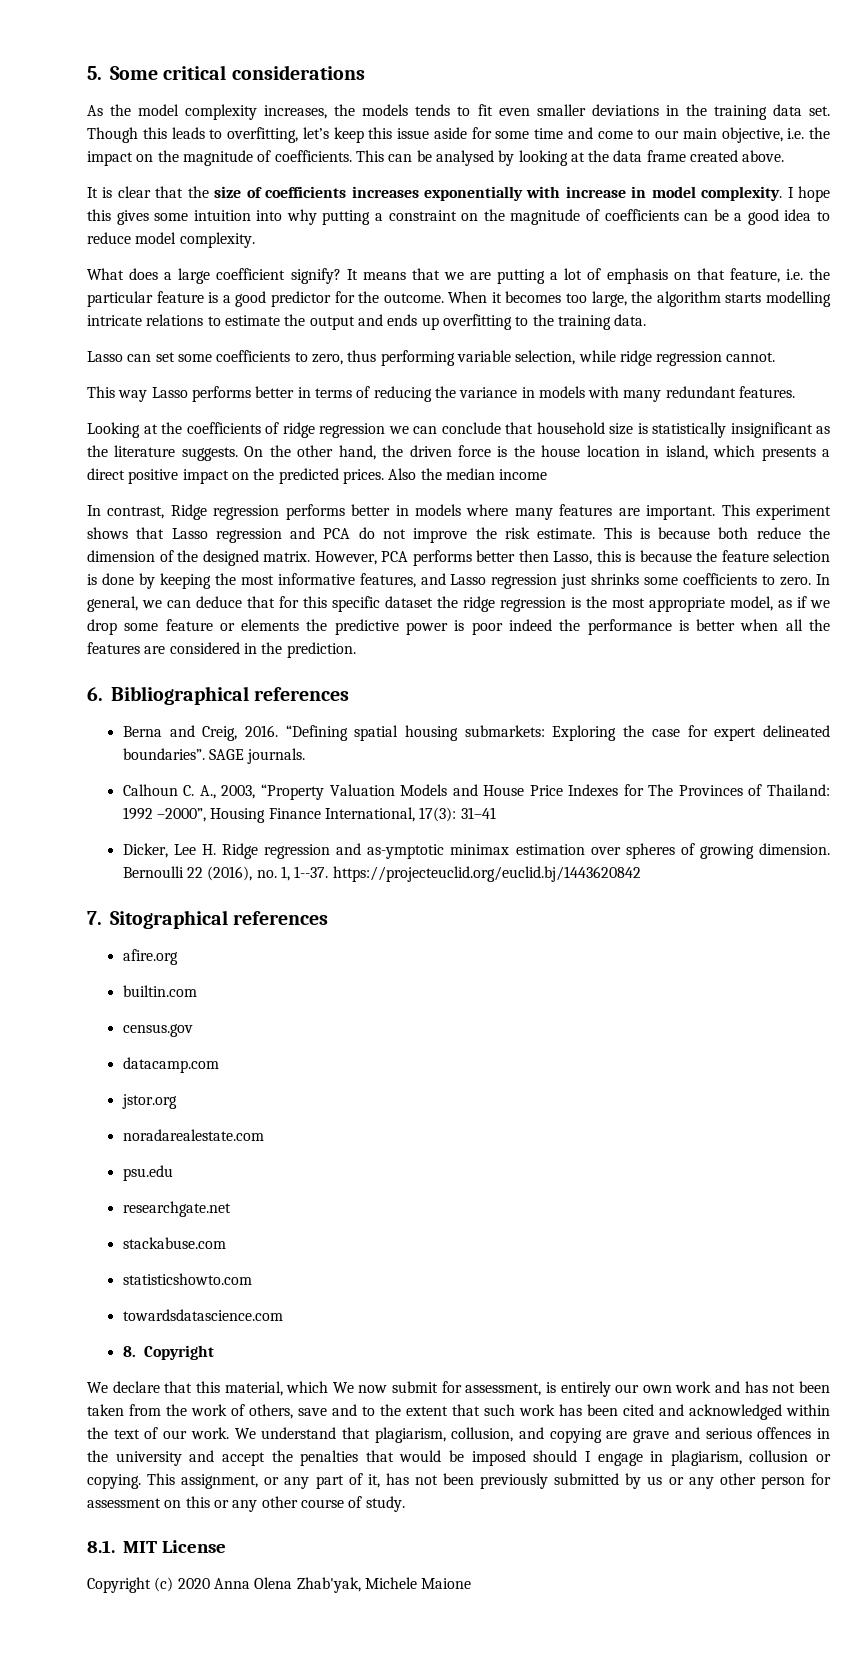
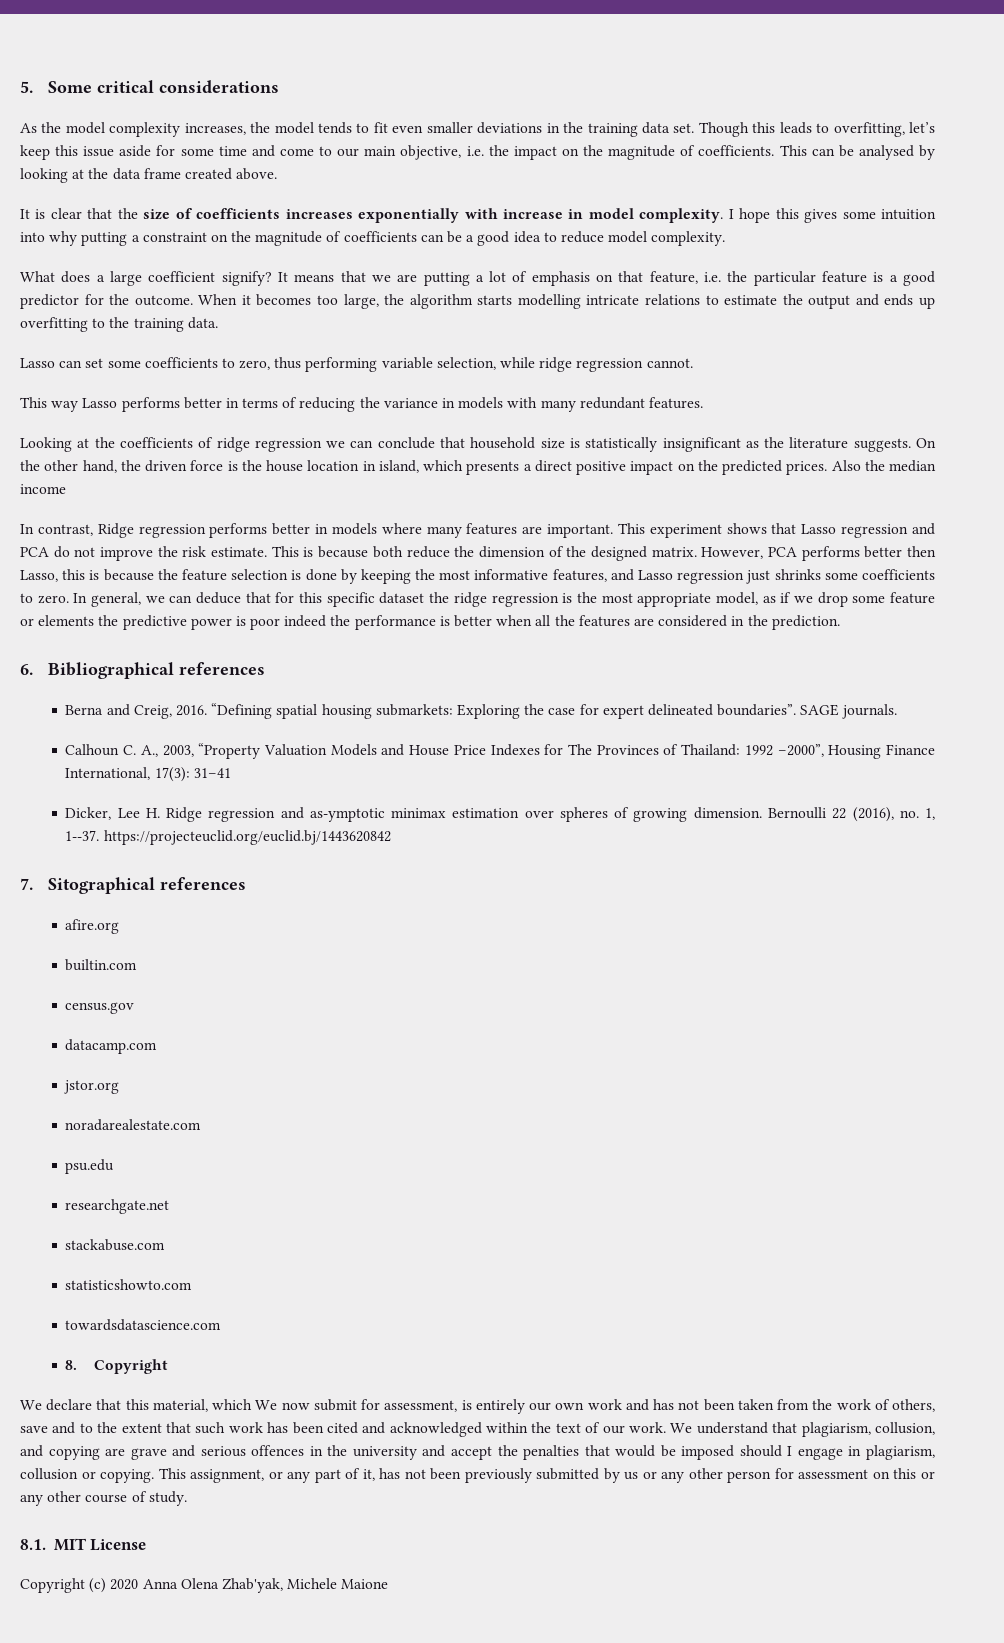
[362,104,409,116] models -> [274,122,314,134] model

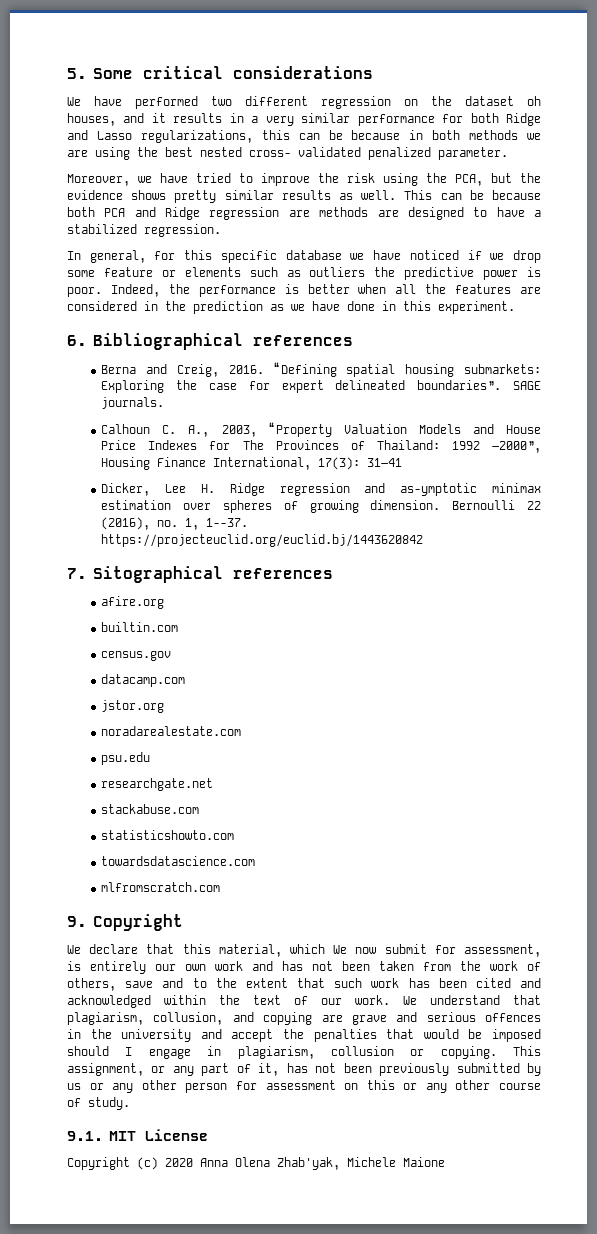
[20,122,935,137] [20,145,936,160] [20,168,278,183] [20,208,937,223] [20,231,726,246] [20,271,936,286] [20,294,935,309] [20,317,218,332] [20,357,693,372] [20,397,703,412] [20,437,936,452] [20,460,936,475] [20,484,66,494] [20,523,936,538] [20,546,936,561] [20,569,935,584] [20,592,776,607] As the model complexity increases, the model tends to fit even smaller deviations in the training data set. Though this leads to overfitting, let’s keep this issue aside for some time and come to our main objective, i.e. the impact on the magnitude of coefficients. This can be analysed by looking at the data frame created above. // It is clear that the size of coefficients increases exponentially with increase in model complexity. I hope this gives some intuition into why putting a constraint on the magnitude of coefficients can be a good idea to reduce model complexity. // What does a large coefficient signify? It means that we are putting a lot of emphasis on that feature, i.e. the particular feature is a good predictor for the outcome. When it becomes too large, the algorithm starts modelling intricate relations to estimate the output and ends up overfitting to the training data. // Lasso can set some coefficients to zero, thus performing variable selection, while ridge regression cannot. // This way Lasso performs better in terms of reducing the variance in models with many redundant features. // Looking at the coefficients of ridge regression we can conclude that household size is statistically insignificant as the literature suggests. On the other hand, the driven force is the house location in island, which presents a direct positive impact on the predicted prices. Also the median income // In contrast, Ridge regression performs better in models where many features are important. This experiment shows that Lasso regression and PCA do not improve the risk estimate. This is because both reduce the dimension of the designed matrix. However, PCA performs better then Lasso, this is because the feature selection is done by keeping the most informative features, and Lasso regression just shrinks some coefficients to zero. In general, we can deduce that for this specific dataset the ridge regression is the most appropriate model, as -> [67,96,541,109] [67,113,541,126] [67,130,541,143] [67,147,508,160] [67,173,541,186] [67,190,541,203] [67,207,541,220] [67,224,221,237] [67,250,459,263] We have performed two different regression on the dataset oh houses, and it results in a very similar performance for both Ridge and Lasso regularizations, this can be because in both methods we are using the best nested cross- validated penalized parameter. // Moreover, we have tried to improve the risk using the PCA, but the evidence shows pretty similar results as well. This can be because both PCA and Ridge regression are methods are designed to have a stabilized regression. // In general, for this specific database we have noticed
(95, 620) none -> [249,267,366,277] such as outliers
[250,615,327,630] poor indeed -> [67,284,160,297] poor. Indeed,
[771,615,840,630] prediction. -> [193,301,515,314] prediction as we have done in this experiment.
[65,1360,78,1370] 8. -> [101,882,221,892] [67,916,87,927] mlfromscratch.com // 9.
[20,1539,46,1550] 8.1. -> [67,1131,103,1141] 9.1.

